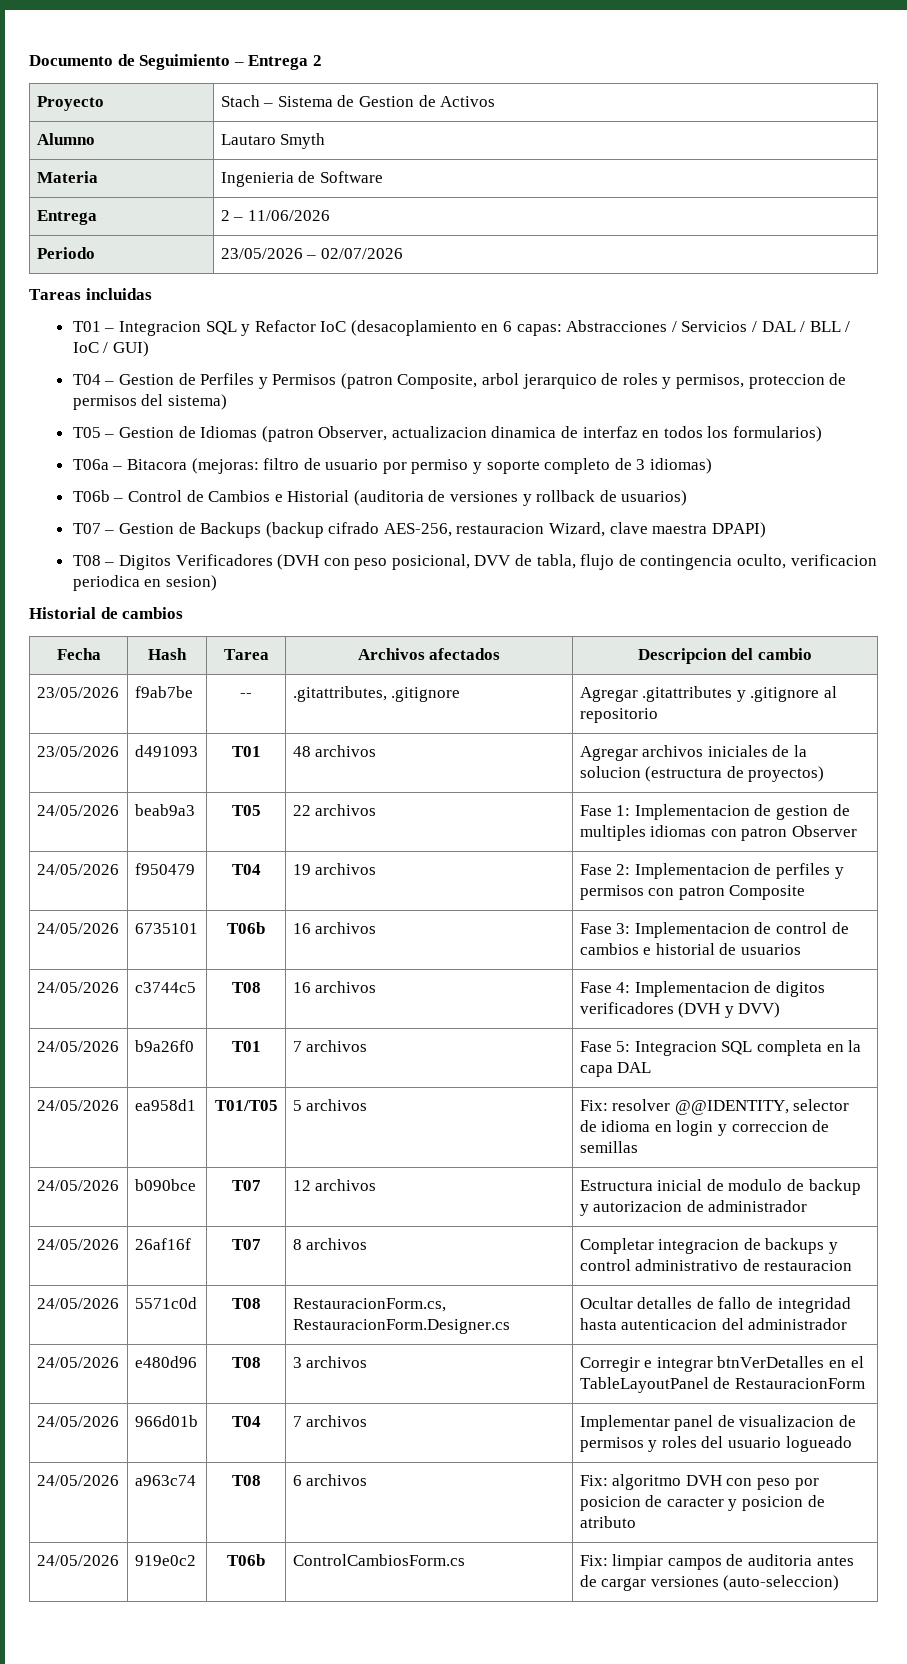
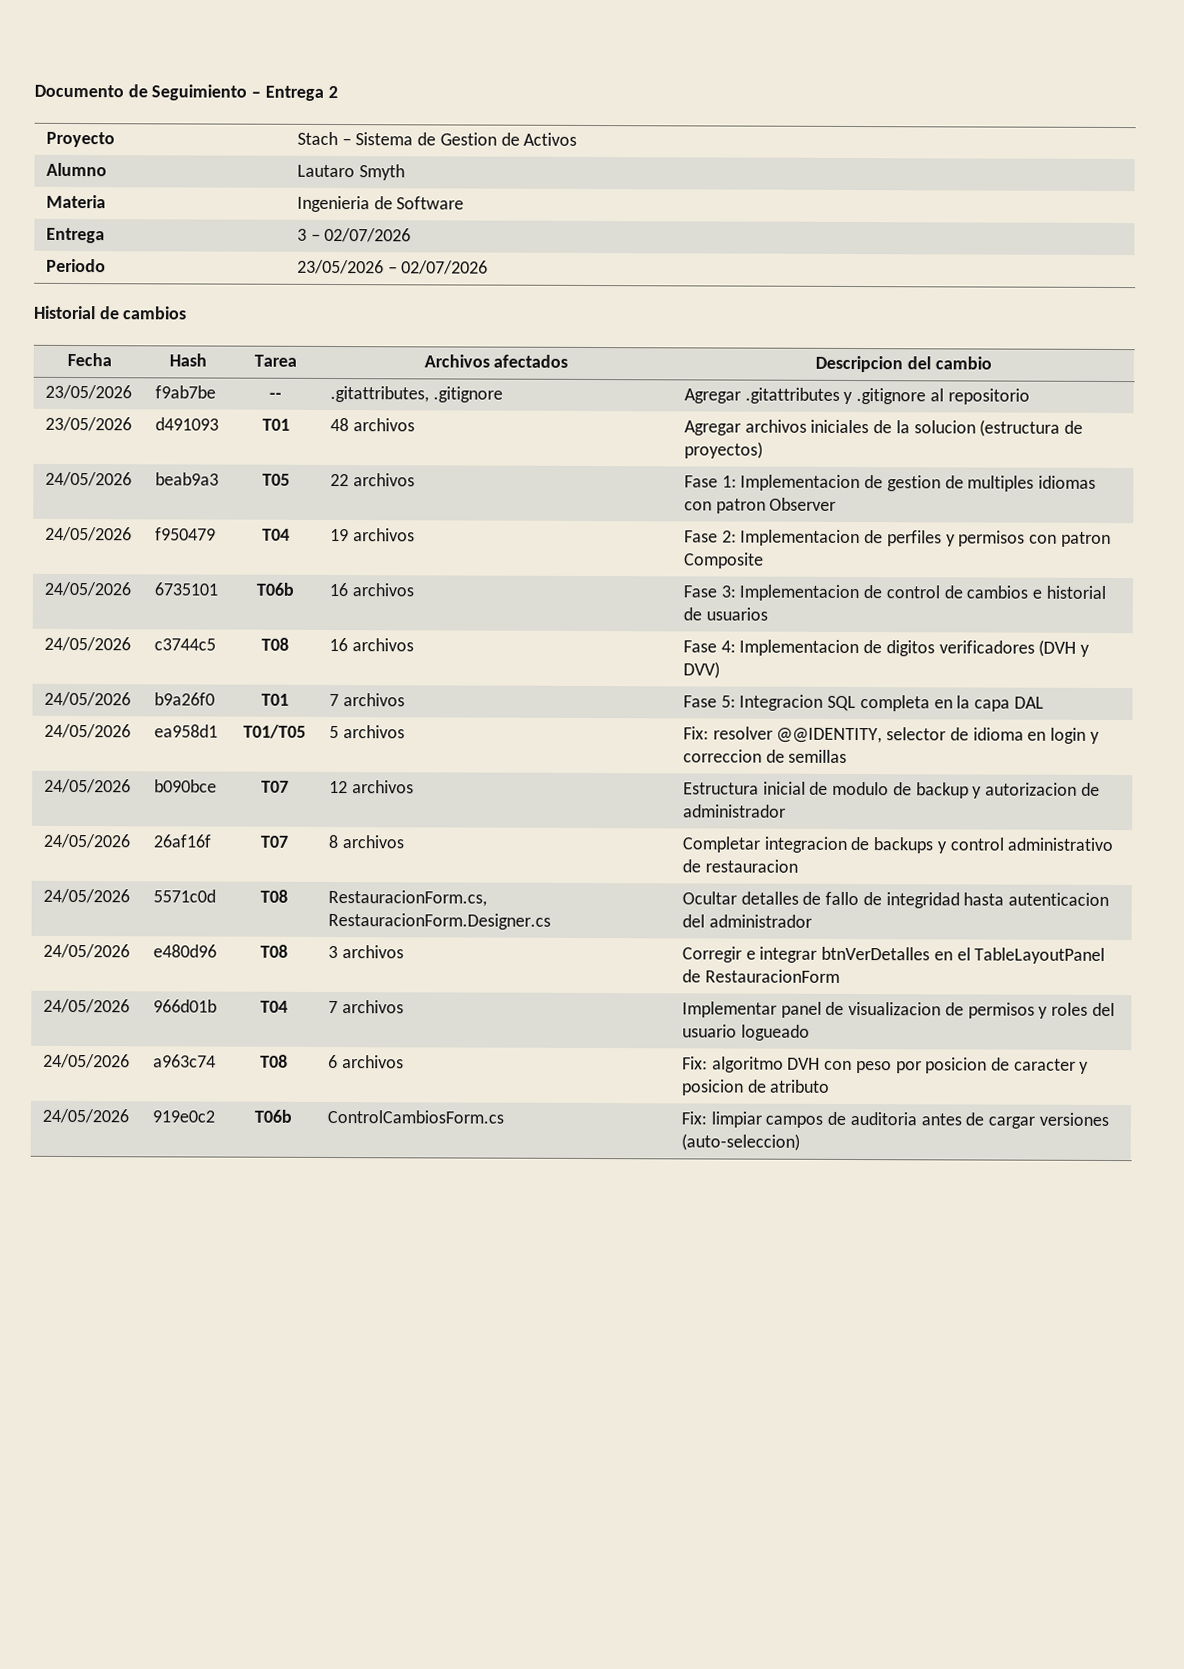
[220,210,330,221] 2 – 11/06/2026 -> [296,227,412,243] 3 – 02/07/2026
[29,288,152,300] [72,320,851,336] [72,341,149,357] [72,373,847,389] [72,394,227,410] [72,426,823,442] [72,458,713,474] [72,490,688,506] [72,522,766,538] [72,554,877,570] [72,575,217,591] // Tareas incluidas // T01 – Integracion SQL y Refactor IoC (desacoplamiento en 6 capas: Abstracciones / Servicios / DAL / BLL / IoC / GUI) // T04 – Gestion de Perfiles y Permisos (patron Composite, arbol jerarquico de roles y permisos, proteccion de permisos del sistema) // T05 – Gestion de Idiomas (patron Observer, actualizacion dinamica de interfaz en todos los formularios) // T06a – Bitacora (mejoras: filtro de usuario por permiso y soporte completo de 3 idiomas) // T06b – Control de Cambios e Historial (auditoria de versiones y rollback de usuarios) // T07 – Gestion de Backups (backup cifrado AES-256, restauracion Wizard, clave maestra DPAPI) // T08 – Digitos Verificadores (DVH con peso posicional, DVV de tabla, flujo de contingencia oculto, verificacion periodica en sesion) -> (489, 267) none

